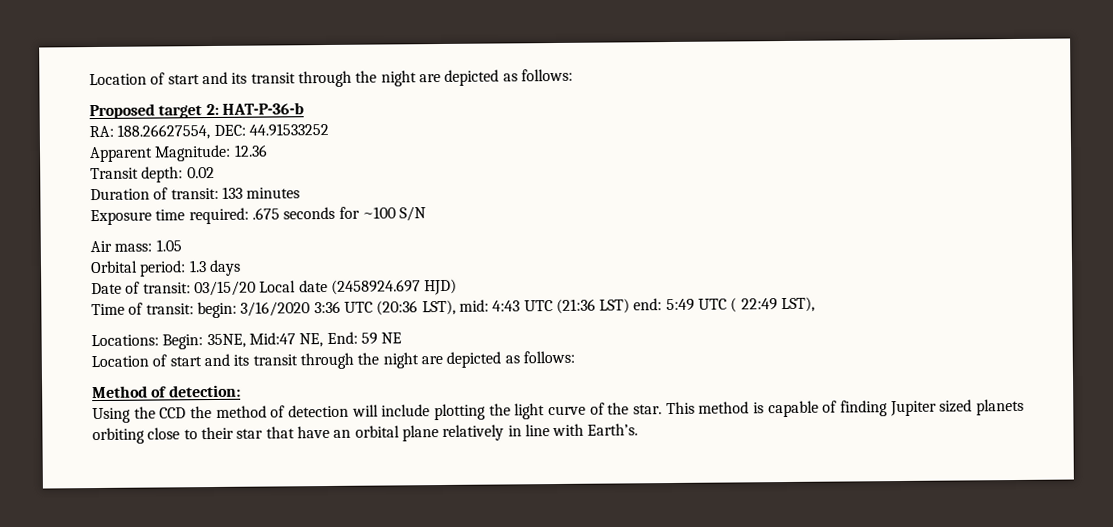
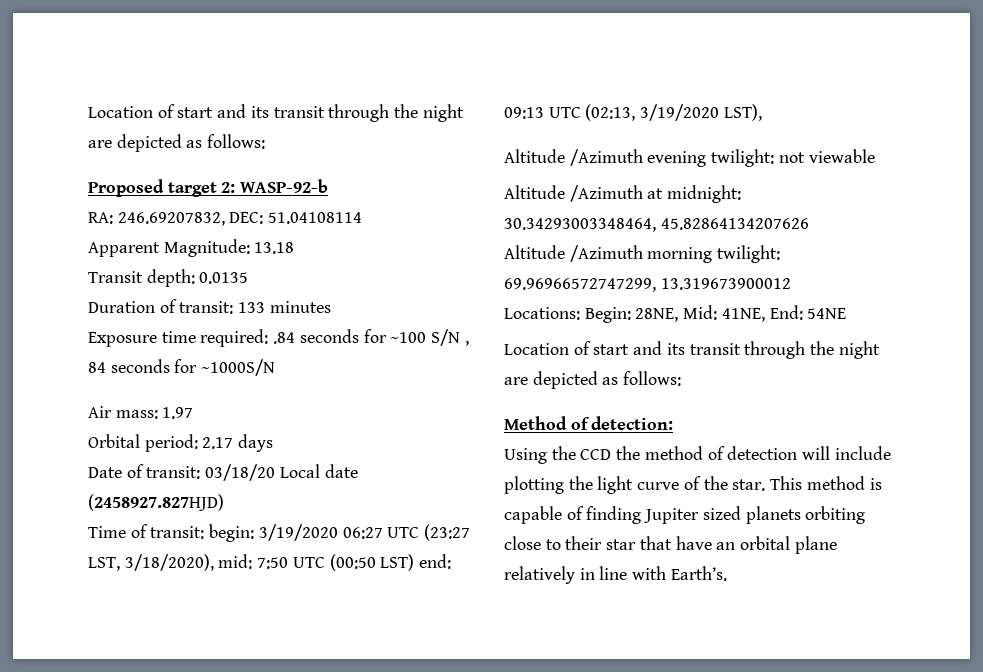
[221,102,304,115] HAT-P-36-b -> [240,179,329,193] WASP-92-b
[117,122,329,140] 188.26627554, DEC: 44.91533252 -> [117,212,363,226] 246.69207832, DEC: 51.04108114
[233,144,268,157] 12.36 -> [254,242,295,254] 13.18
[186,166,215,179] 0.02 -> [199,272,249,284] 0.0135
[251,207,280,220] .675 -> [273,332,296,344] .84
(427, 214) none -> [464,340,469,346] [88,359,276,376] , 84 seconds for ~1000S/N
[155,239,182,252] 1.05 -> [162,407,194,419] 1.97
[188,260,207,273] 1.3 -> [202,437,234,449] 2.17
[193,280,256,297] 03/15/20 -> [205,464,276,481] 03/18/20
[330,278,458,296] (2458924.697 HJD) -> [88,494,224,511] (2458927.827HJD)
[240,296,816,317] [91,331,403,350] 3/16/2020 3:36 UTC (20:36 LST), mid: 4:43 UTC (21:36 LST) end: 5:49 UTC ( 22:49 LST), // Locations: Begin: 35NE, Mid:47 NE, End: 59 NE -> [258,524,471,541] [88,554,452,571] [504,104,762,121] [504,149,875,167] [504,185,742,203] [504,218,809,232] [504,245,781,263] [504,278,791,292] [504,305,847,323] 3/19/2020 06:27 UTC (23:27 LST, 3/18/2020), mid: 7:50 UTC (00:50 LST) end: 09:13 UTC (02:13, 3/19/2020 LST), // Altitude /Azimuth evening twilight: not viewable // Altitude /Azimuth at midnight: 30.34293003348464, 45.82864134207626 // Altitude /Azimuth morning twilight: 69.96966572747299, 13.319673900012 // Locations: Begin: 28NE, Mid: 41NE, End: 54NE

